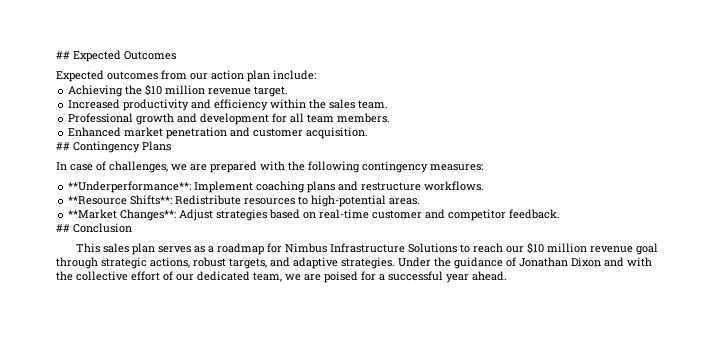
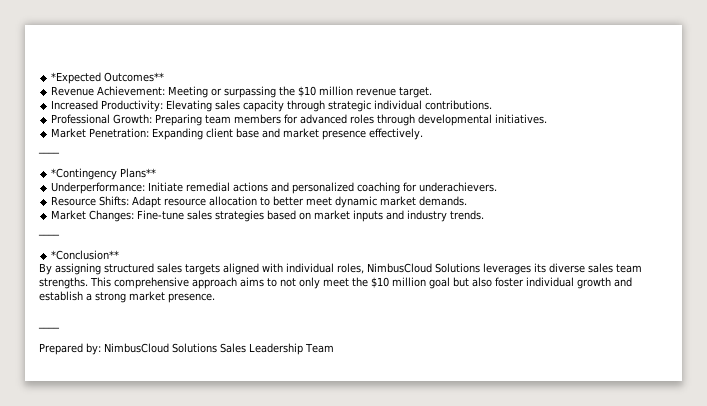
[56,50,176,62] [56,70,316,82] [68,85,124,97] ## Expected Outcomes // Expected outcomes from our action plan include: // Achieving -> [51,72,165,84] [51,86,277,98] *Expected Outcomes** // Revenue Achievement: Meeting or surpassing
[123,99,389,111] [68,113,391,125] [68,127,369,139] [56,141,171,153] [56,161,483,173] [68,181,485,193] [68,195,421,207] [68,209,561,221] [56,223,132,233] [75,242,658,255] [56,257,652,269] [56,271,507,283] productivity and efficiency within the sales team. // Professional growth and development for all team members. // Enhanced market penetration and customer acquisition. // ## Contingency Plans // In case of challenges, we are prepared with the following contingency measures: // **Underperformance**: Implement coaching plans and restructure workflows. // **Resource Shifts**: Redistribute resources to high-potential areas. // **Market Changes**: Adjust strategies based on real-time customer and competitor feedback. // ## Conclusion // This sales plan serves as a roadmap for Nimbus Infrastructure Solutions to reach our $10 million revenue goal through strategic actions, robust targets, and adaptive strategies. Under the guidance of Jonathan Dixon and with the collective effort of our dedicated team, we are poised for a successful year ahead. -> [101,100,493,112] [51,114,548,126] [51,128,424,140] [38,151,60,154] [51,168,157,180] [51,182,498,194] [51,196,468,208] [51,210,485,222] [38,233,60,236] [51,250,120,260] [39,263,642,275] [39,277,632,289] [39,291,215,303] [38,326,60,329] [39,343,334,355] Productivity: Elevating sales capacity through strategic individual contributions. // Professional Growth: Preparing team members for advanced roles through developmental initiatives. // Market Penetration: Expanding client base and market presence effectively. // ____ // *Contingency Plans** // Underperformance: Initiate remedial actions and personalized coaching for underachievers. // Resource Shifts: Adapt resource allocation to better meet dynamic market demands. // Market Changes: Fine-tune sales strategies based on market inputs and industry trends. // ____ // *Conclusion** // By assigning structured sales targets aligned with individual roles, NimbusCloud Solutions leverages its diverse sales team strengths. This comprehensive approach aims to not only meet the $10 million goal but also foster individual growth and establish a strong market presence. // ____ // Prepared by: NimbusCloud Solutions Sales Leadership Team

